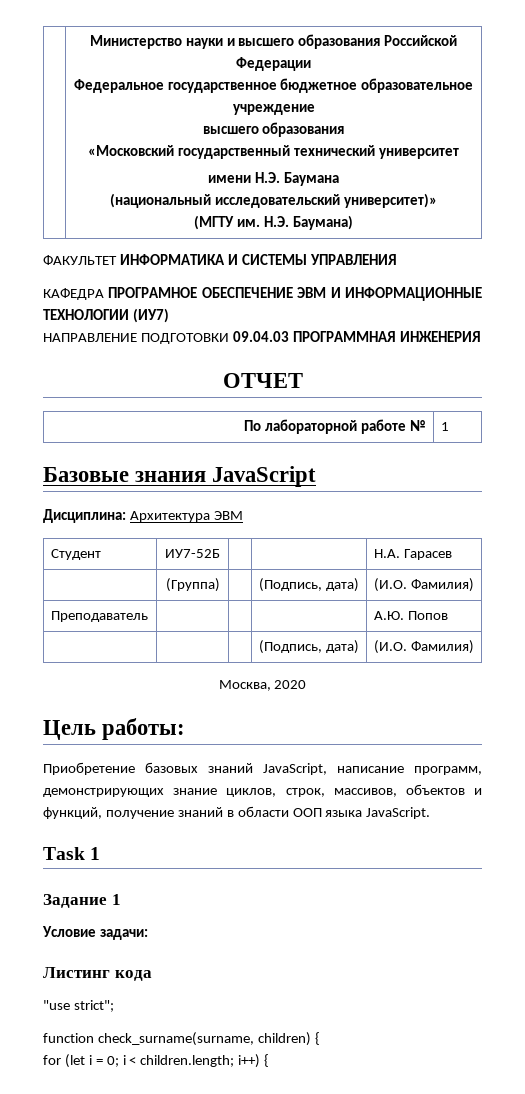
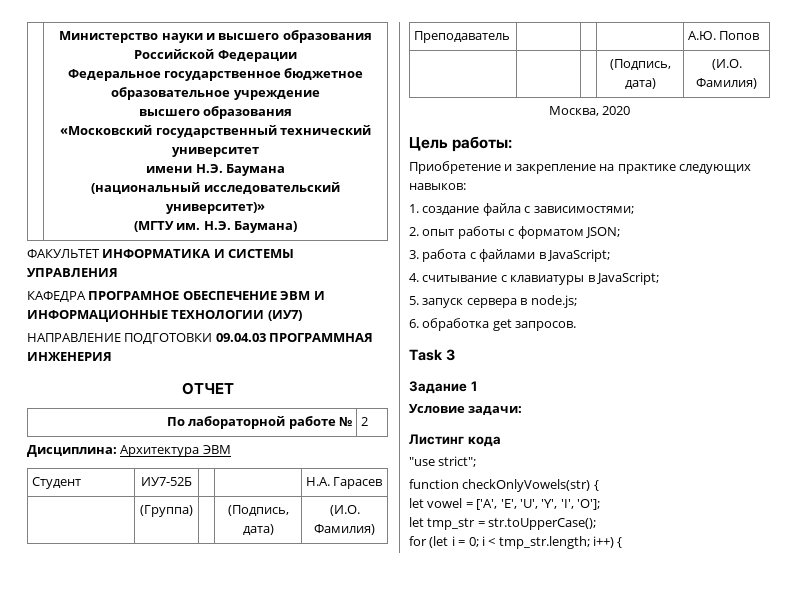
[440,422,449,431] [43,466,317,487] 1 // Базовые знания JavaScript -> [361,417,369,426] 2
[145,762,482,775] [43,784,483,797] [43,806,431,819] базовых знаний JavaScript, написание программ, демонстрирующих знание циклов, строк, массивов, объектов и функций, получение знаний в области ООП языка JavaScript. -> [504,164,751,174] [409,183,466,190] [409,203,634,216] [409,226,620,239] [409,249,610,262] [409,272,659,285] [409,295,577,308] [409,318,577,331] и закрепление на практике следующих навыков: // 1. создание файла с зависимостями; // 2. опыт работы с форматом JSON; // 3. работа с файлами в JavaScript; // 4. считывание с клавиатуры в JavaScript; // 5. запуск сервера в node.js; // 6. обработка get запросов.
[90,847,101,860] 1 -> [445,349,455,361] 3
[97,1032,320,1046] check_surname(surname, children) { -> [462,479,599,492] [409,498,600,510] [409,517,597,530] checkOnlyVowels(str) { // let vowel = ['A', 'E', 'U', 'Y', 'I', 'O']; // let tmp_str = str.toUpperCase();
[140,1055,235,1067] children.length; -> [498,536,590,549] tmp_str.length;

